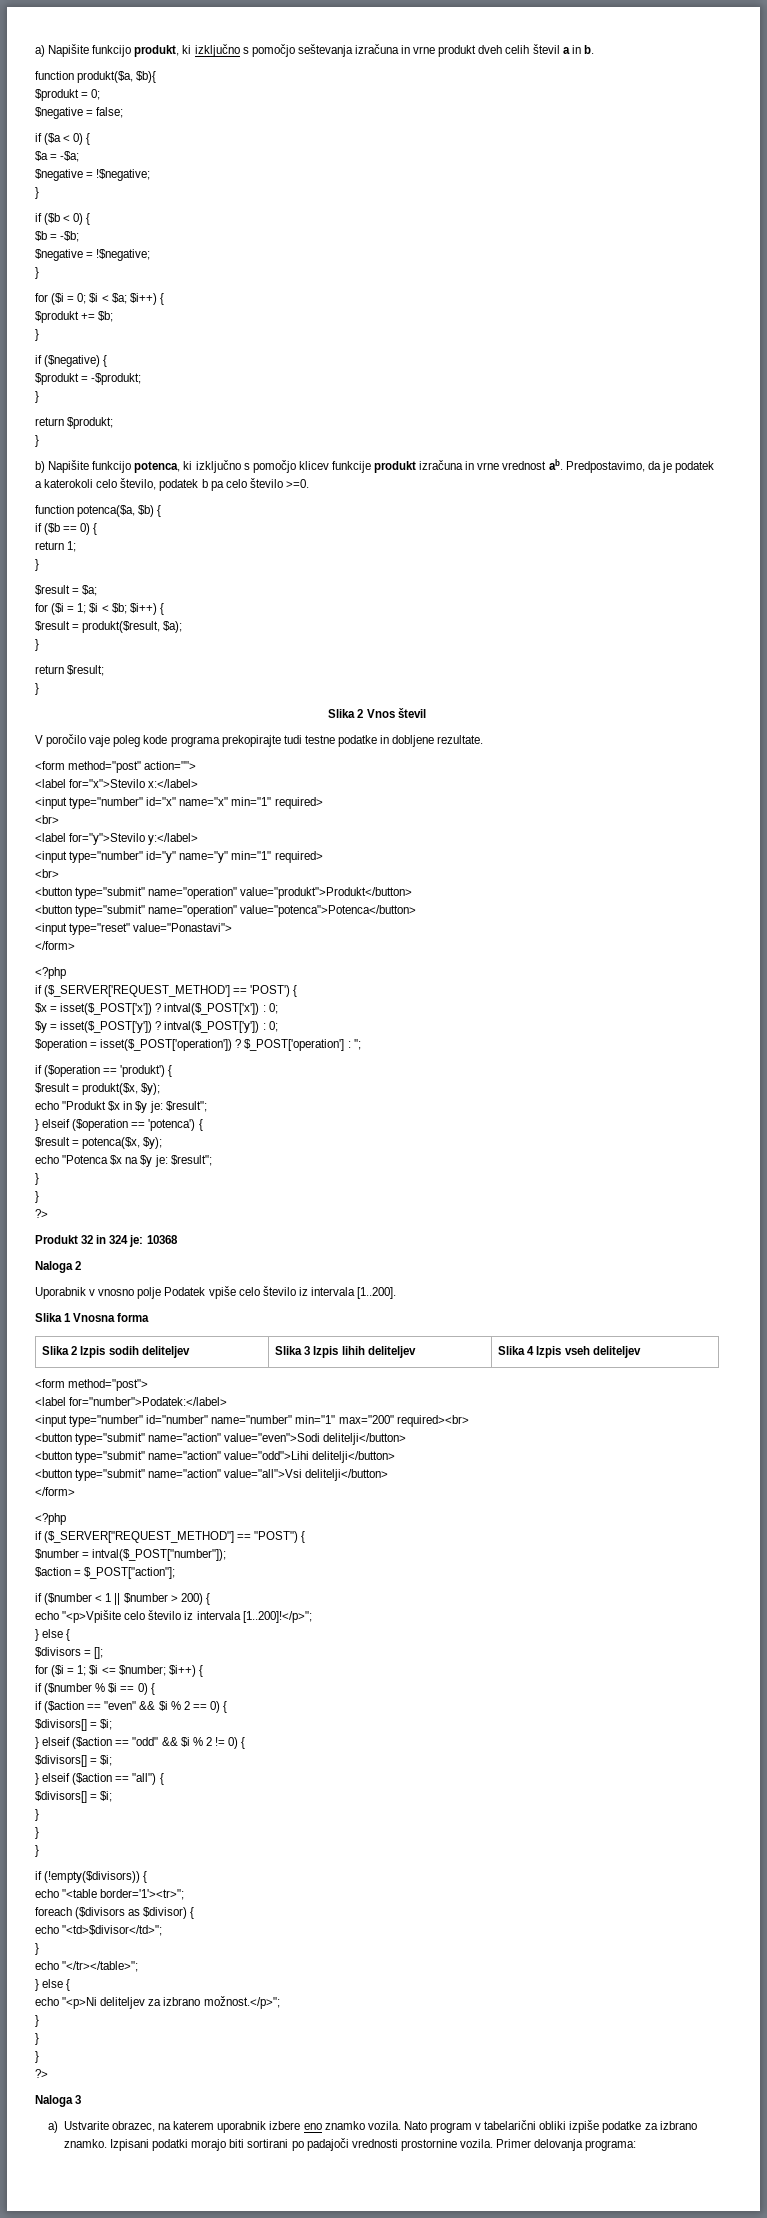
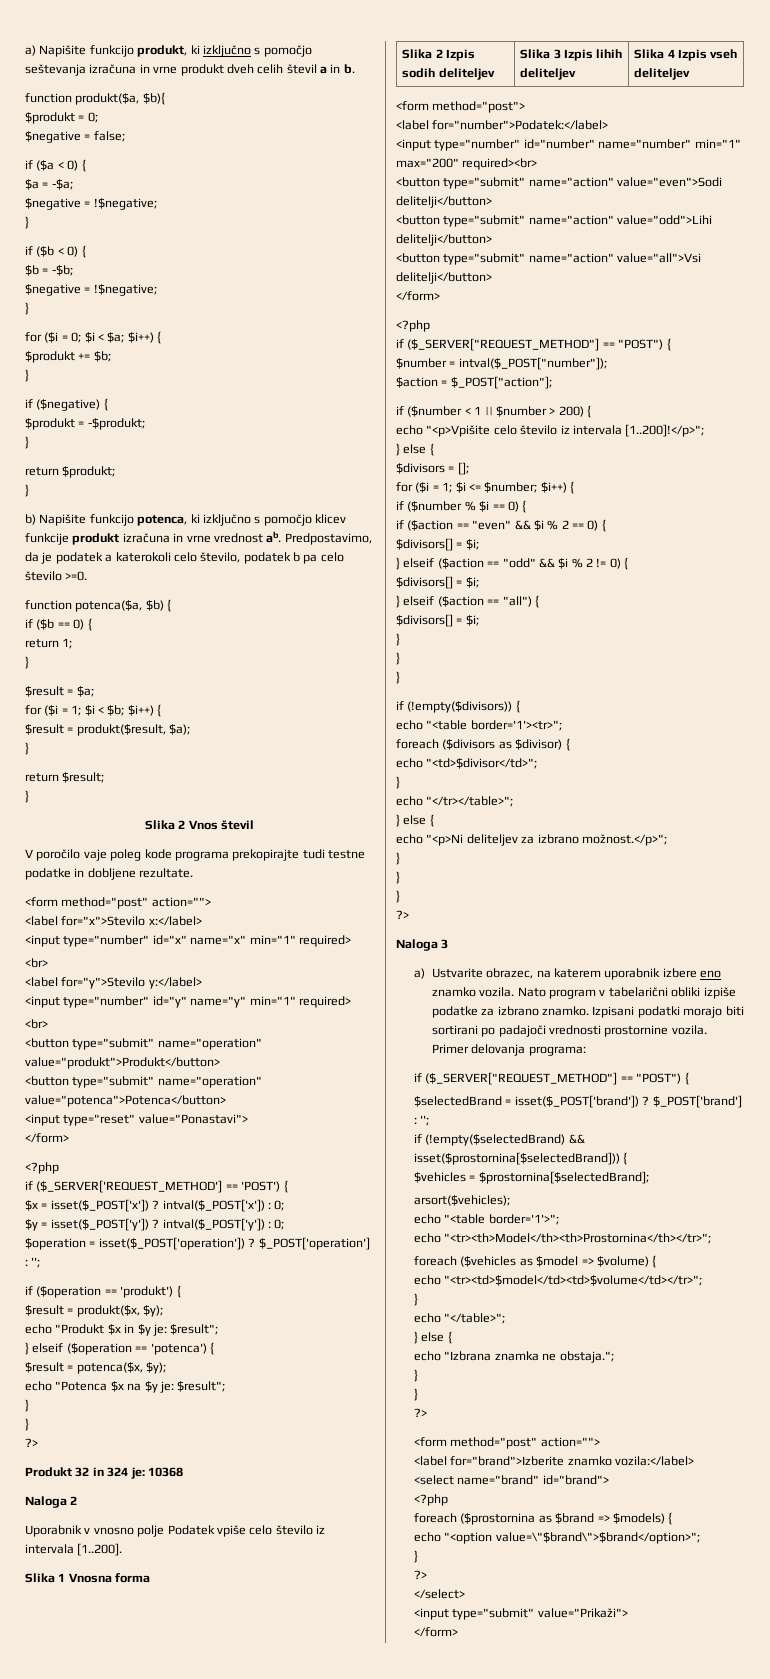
(637, 2145) none -> [413,1072,689,1085] [413,1095,742,1108] [413,1115,430,1126] [413,1134,585,1146] [413,1152,628,1165] [413,1171,649,1184] [413,1195,510,1206] [413,1214,559,1225] [413,1233,712,1244] [413,1255,657,1268] [413,1275,703,1286] [413,1293,418,1306] [413,1313,506,1324] [413,1331,452,1344] [413,1351,614,1363] [413,1369,418,1382] [413,1388,418,1401] [413,1408,427,1417] [413,1437,600,1449] [413,1456,695,1466] [413,1475,609,1485] [413,1494,448,1506] [413,1512,673,1525] [413,1532,700,1544] [413,1550,418,1563] [413,1570,427,1579] [413,1589,465,1599] [413,1608,628,1620] [413,1627,458,1637] // if ($_SERVER["REQUEST_METHOD"] == "POST") { // $selectedBrand = isset($_POST['brand']) ? $_POST['brand'] : ''; // if (!empty($selectedBrand) && isset($prostornina[$selectedBrand])) { // $vehicles = $prostornina[$selectedBrand]; // arsort($vehicles); // echo "<table border='1'>"; // echo "<tr><th>Model</th><th>Prostornina</th></tr>"; // foreach ($vehicles as $model => $volume) { // echo "<tr><td>$model</td><td>$volume</td></tr>"; // } // echo "</table>"; // } else { // echo "Izbrana znamka ne obstaja."; // } // } // ?> // <form method="post" action=""> // <label for="brand">Izberite znamko vozila:</label> // <select name="brand" id="brand"> // <?php // foreach ($prostornina as $brand => $models) { // echo "<option value=\"$brand\">$brand</option>"; // } // ?> // </select> // <input type="submit" value="Prikaži"> // </form>

